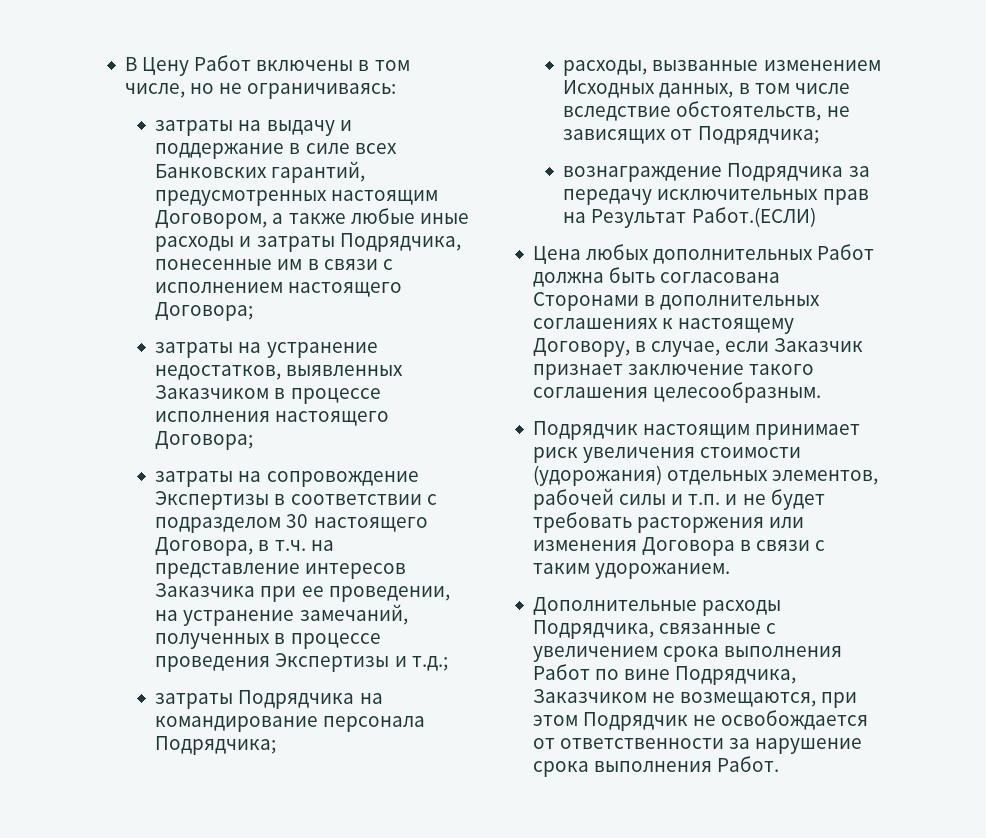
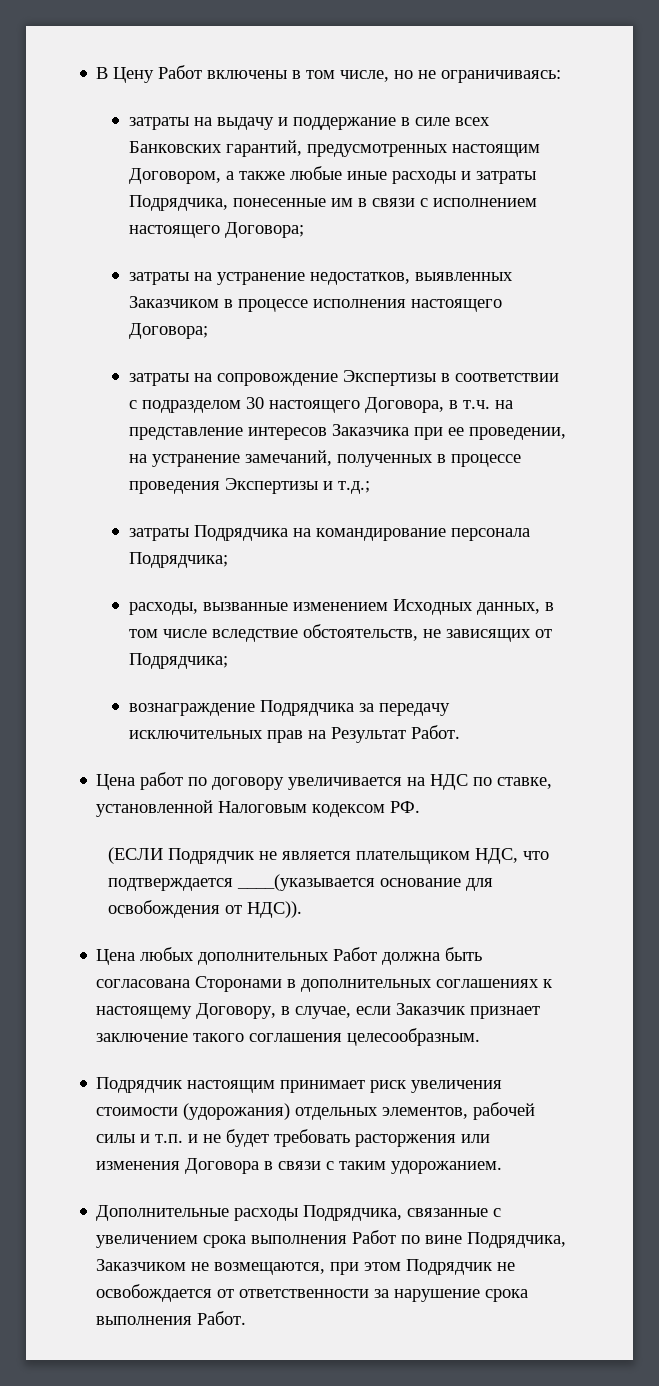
[691,207,816,227] Работ.(ЕСЛИ) -> [410,725,460,739] [96,772,553,790] [96,800,421,817] [108,847,550,864] [108,874,494,891] [108,900,303,918] Работ. // Цена работ по договору увеличивается на НДС по ставке, установленной Налоговым кодексом РФ. // (ЕСЛИ Подрядчик не является плательщиком НДС, что подтверждается ____(указывается основание для освобождения от НДС)).

